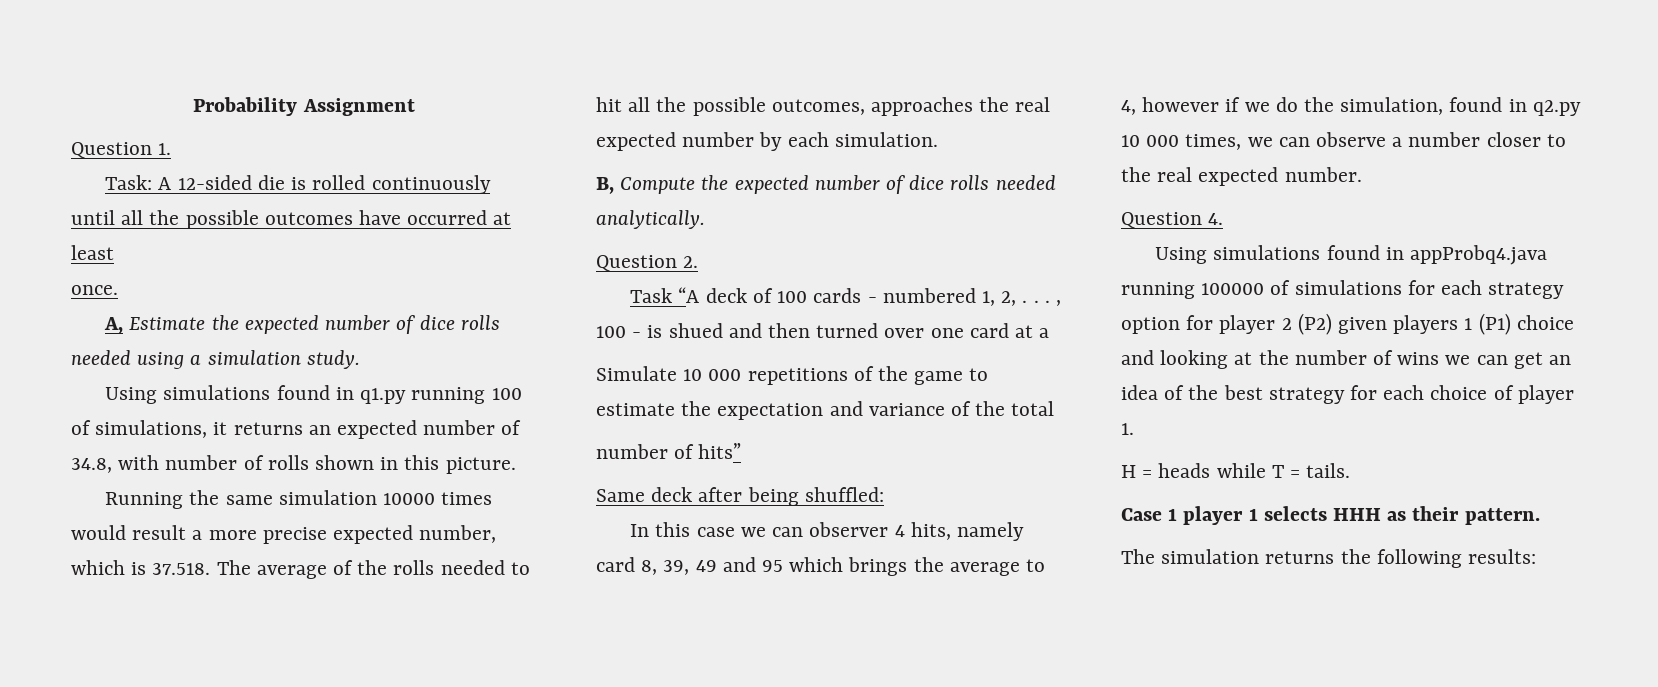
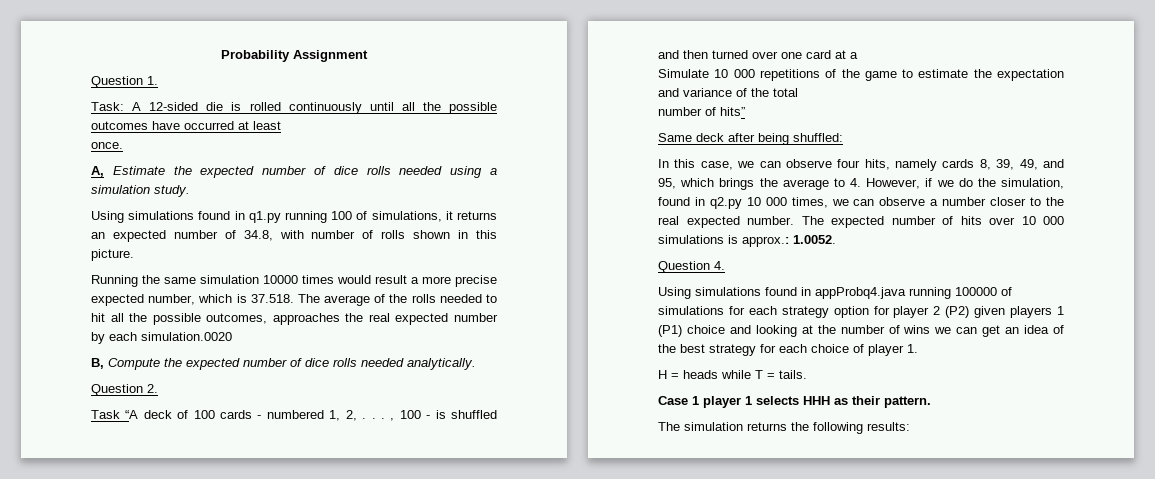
[834,132,938,147] simulation. -> [141,332,232,341] simulation.0020
[668,323,723,338] shued -> [451,410,498,419] shuffled
[696,522,905,537] case we can observer 4 -> [700,159,861,170] case, we can observe four
[596,557,635,572] card -> [942,159,975,168] cards
[695,557,784,572] 49 and 95 -> [1019,159,1064,170] [658,178,676,189] 49, and 95,
[1121,97,1220,115] 4, however -> [850,178,921,189] 4. However,
(1362, 174) none -> [801,216,1064,228] [658,235,836,247] The expected number of hits over 10 000 simulations is approx.: 1.0052.

